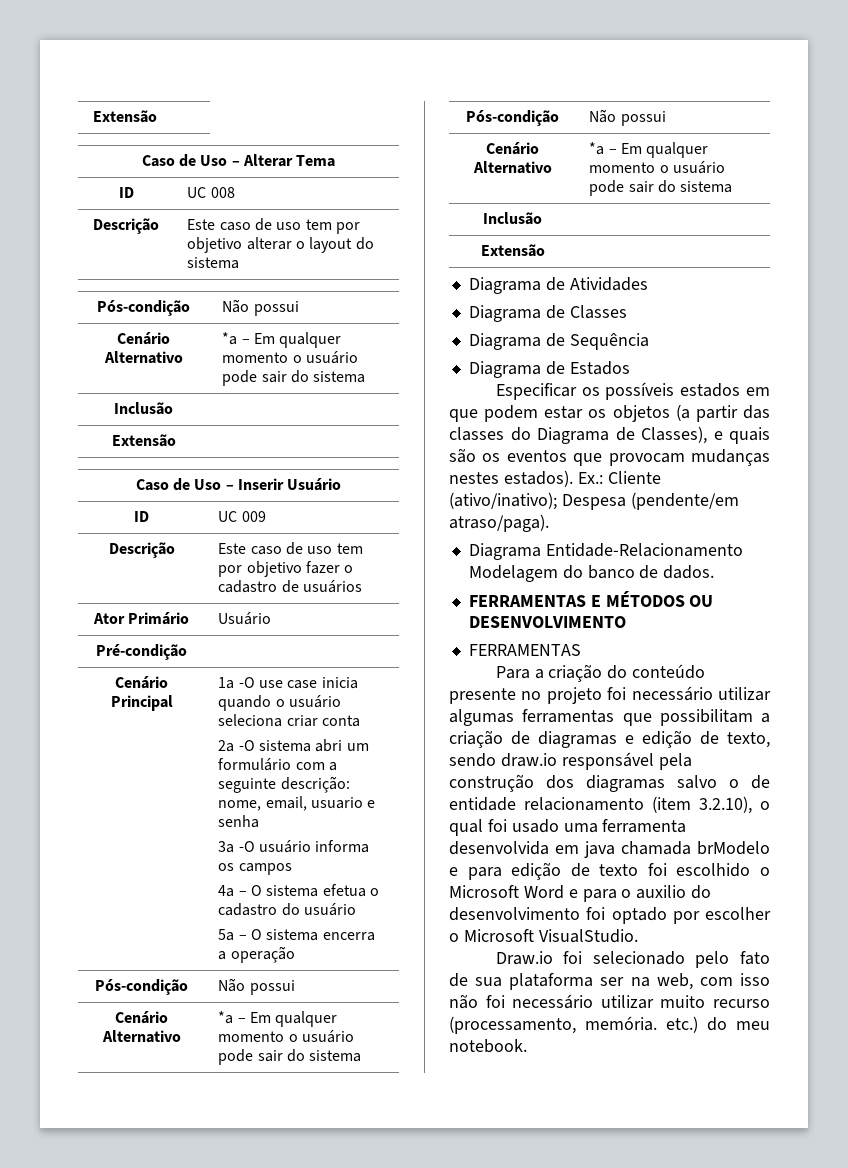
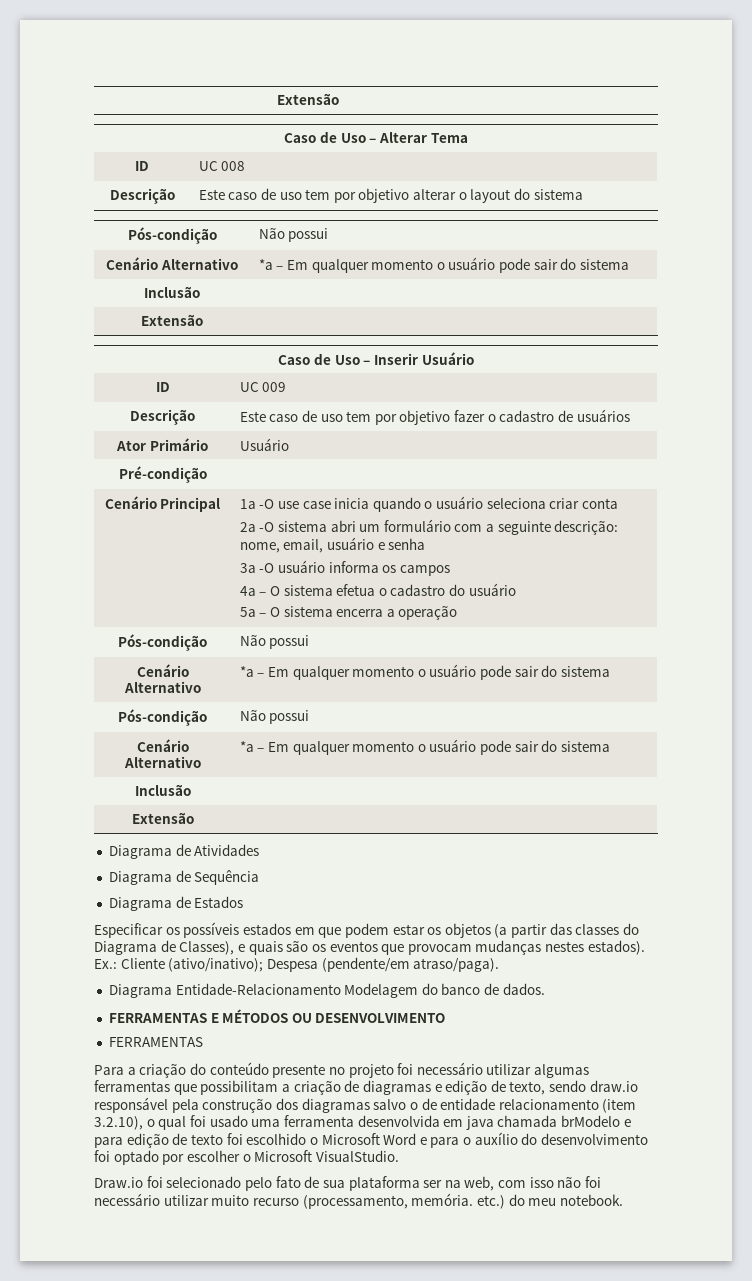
[310,797,363,809] usuario -> [326,537,374,550] usuário
[468,305,627,322] // Diagrama de Classes -> (260, 850) none
[636,885,687,899] auxilio -> [474,1132,518,1145] auxílio

